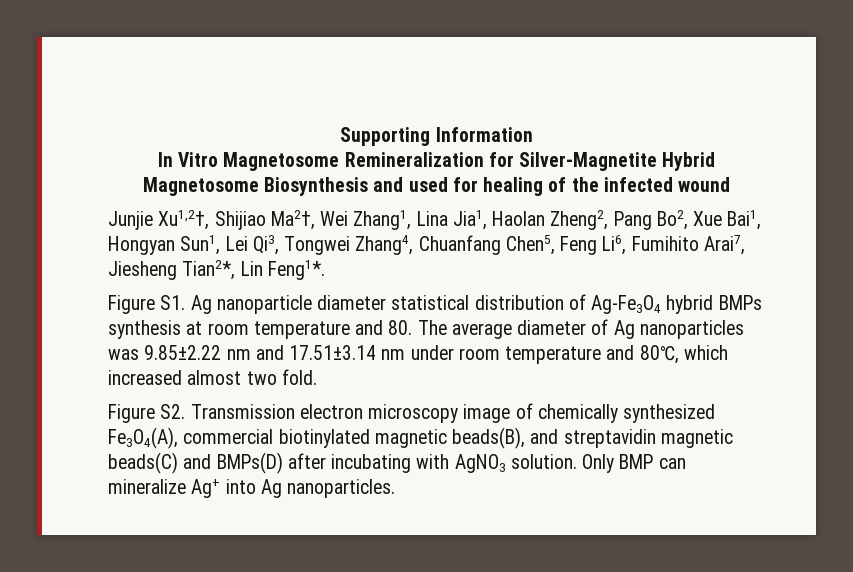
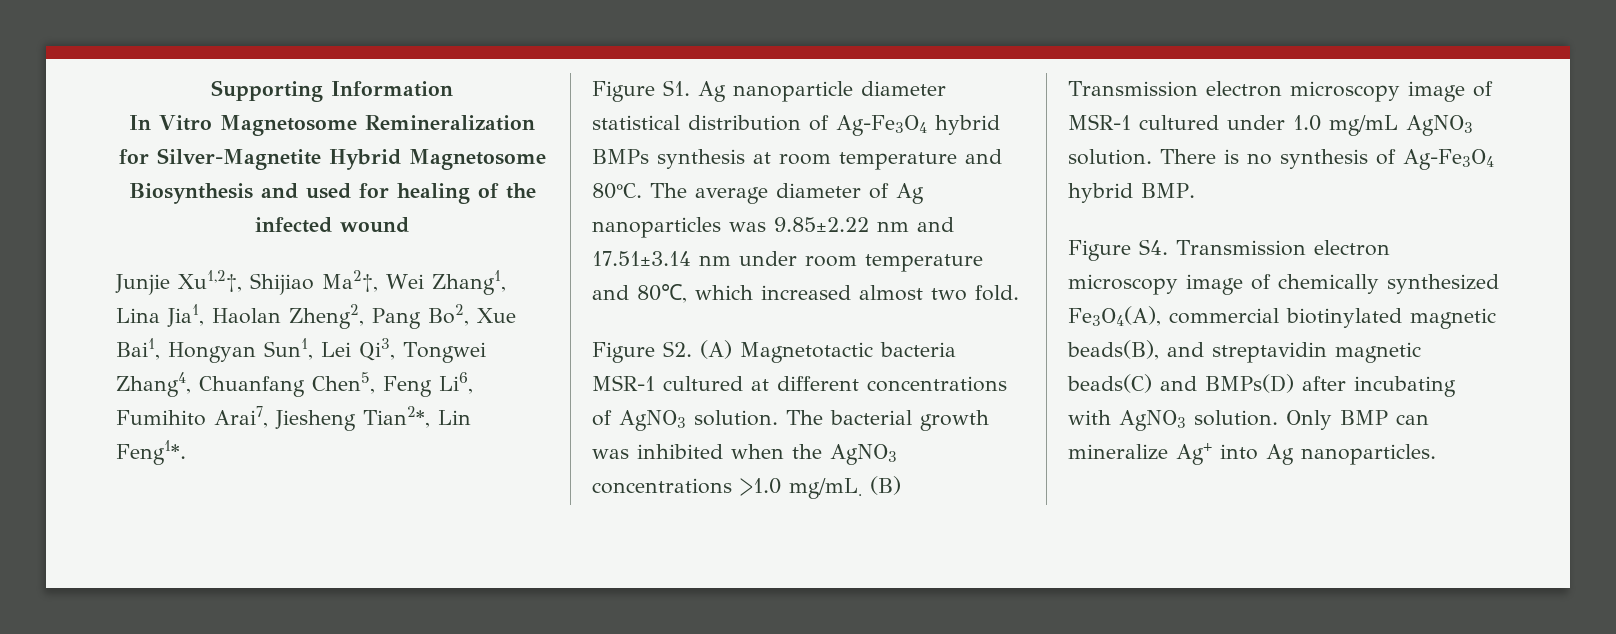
[388,320,413,335] 80. -> [592,183,642,199] 80°C.
(186, 411) none -> [700,340,956,363] [592,375,1007,392] [592,410,989,431] [592,444,897,465] [592,476,901,499] [1068,81,1493,102] [1068,114,1473,136] [1068,149,1494,170] [1068,183,1195,203] [1068,239,1168,261] (A) Magnetotactic bacteria MSR-1 cultured at different concentrations of AgNO3 solution. The bacterial growth was inhibited when the AgNO3 concentrations >1.0 mg/mL. (B) Transmission electron microscopy image of MSR-1 cultured under 1.0 mg/mL AgNO3 solution. There is no synthesis of Ag-Fe3O4 hybrid BMP. // Figure S4.

